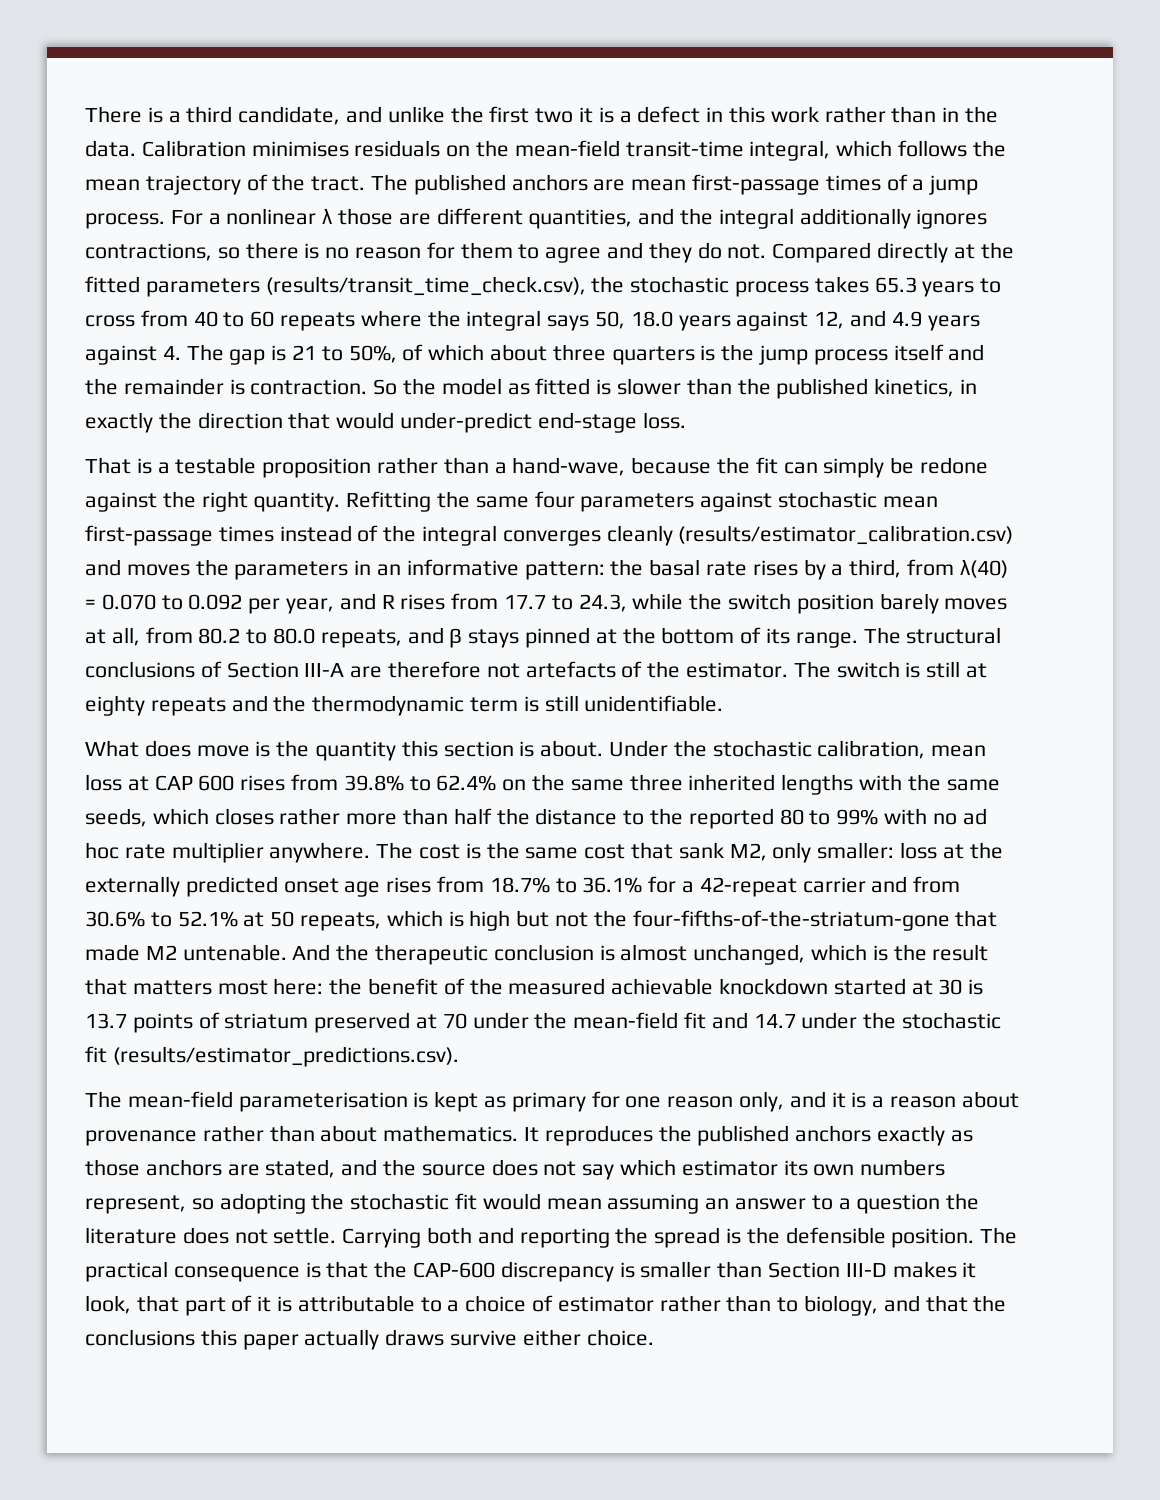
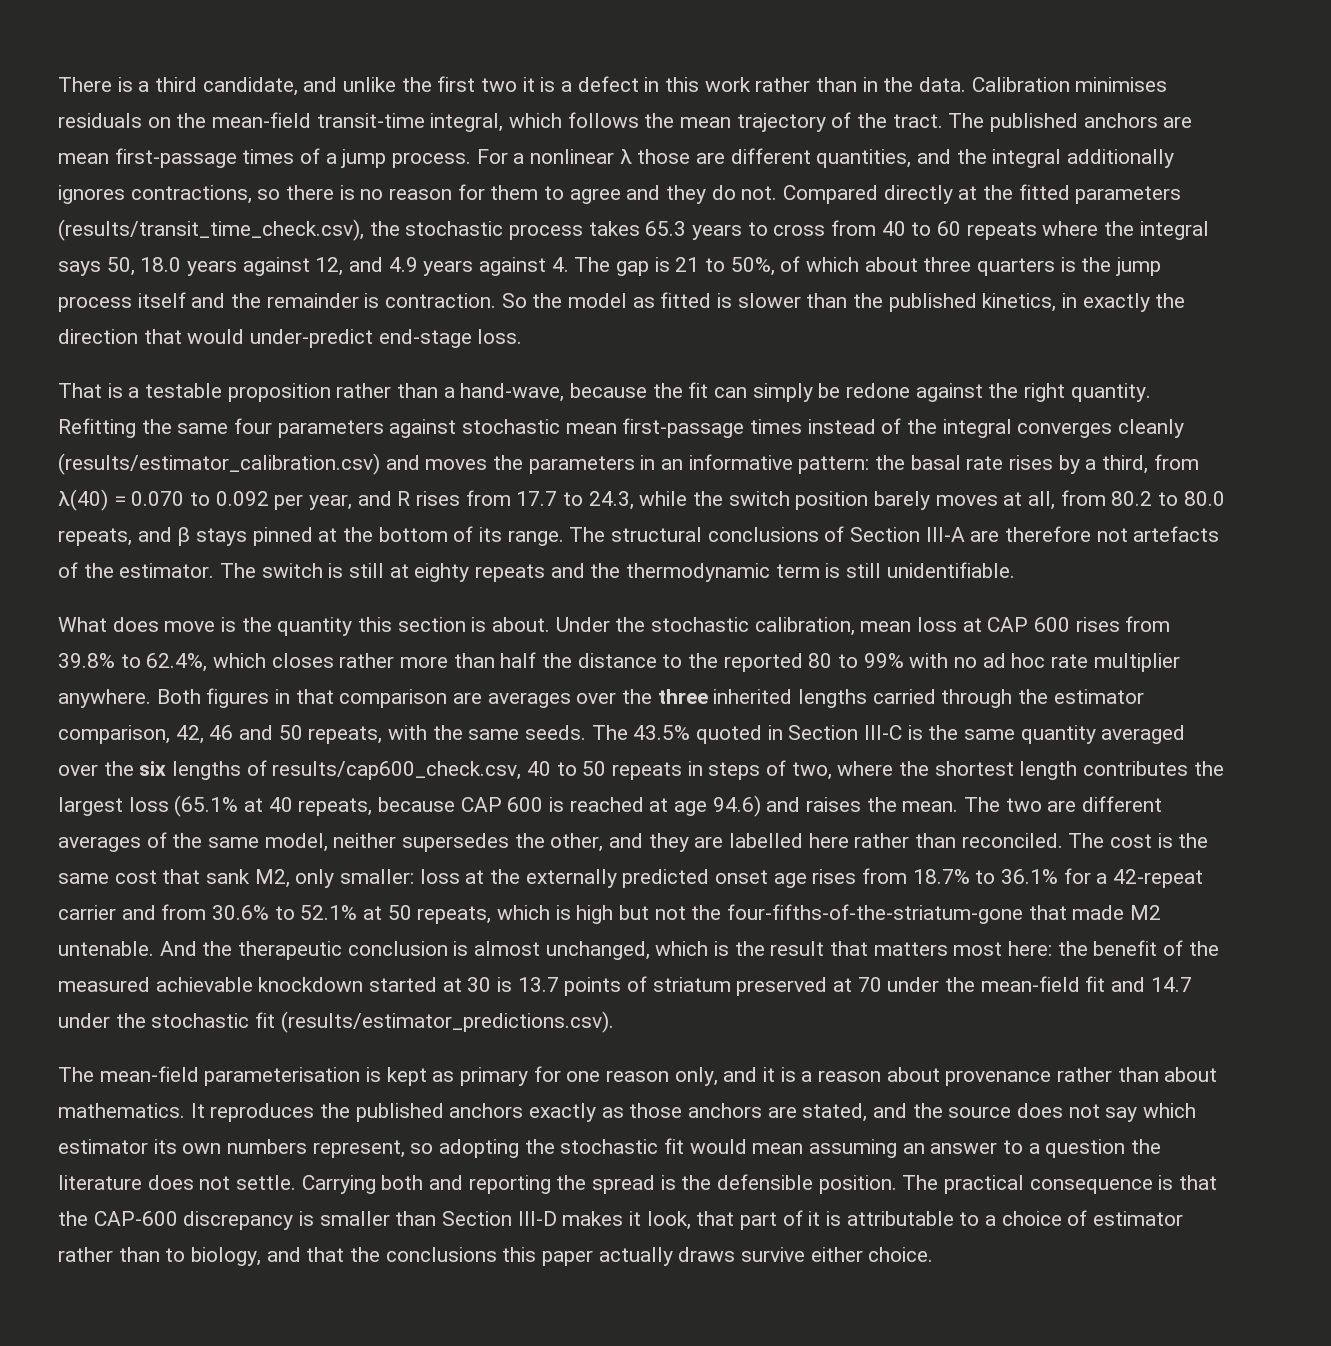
[436,774,1000,795] [85,808,147,827] 62.4% on the same three inherited lengths with the same seeds, -> [146,653,208,672] 62.4%,
(371, 852) none -> [156,688,1144,708] [58,725,1186,744] [58,760,1224,780] [58,795,1163,817] [58,832,1063,852] Both figures in that comparison are averages over the three inherited lengths carried through the estimator comparison, 42, 46 and 50 repeats, with the same seeds. The 43.5% quoted in Section III-C is the same quantity averaged over the six lengths of results/cap600_check.csv, 40 to 50 repeats in steps of two, where the shortest length contributes the largest loss (65.1% at 40 repeats, because CAP 600 is reached at age 94.6) and raises the mean. The two are different averages of the same model, neither supersedes the other, and they are labelled here rather than reconciled.

